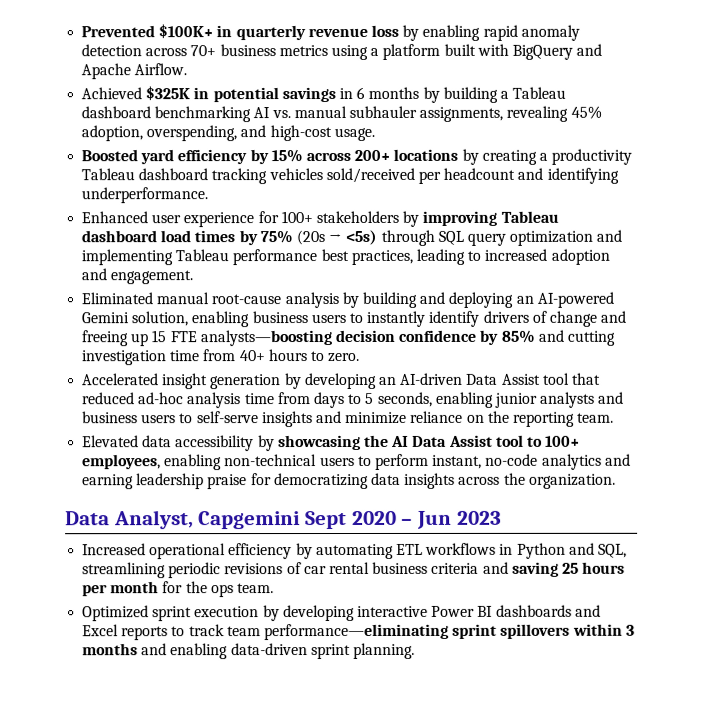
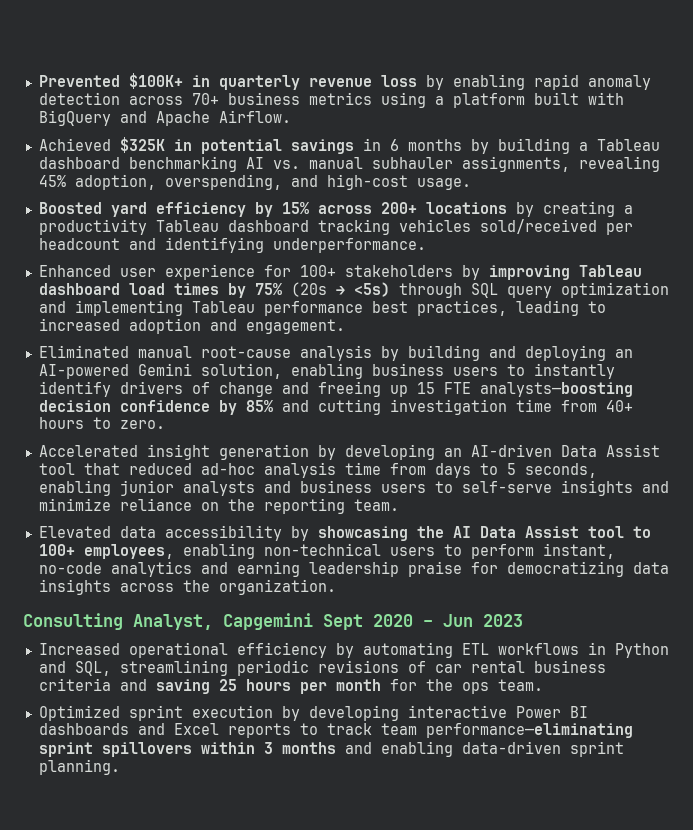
[65,511,110,526] Data -> [23,613,123,630] Consulting

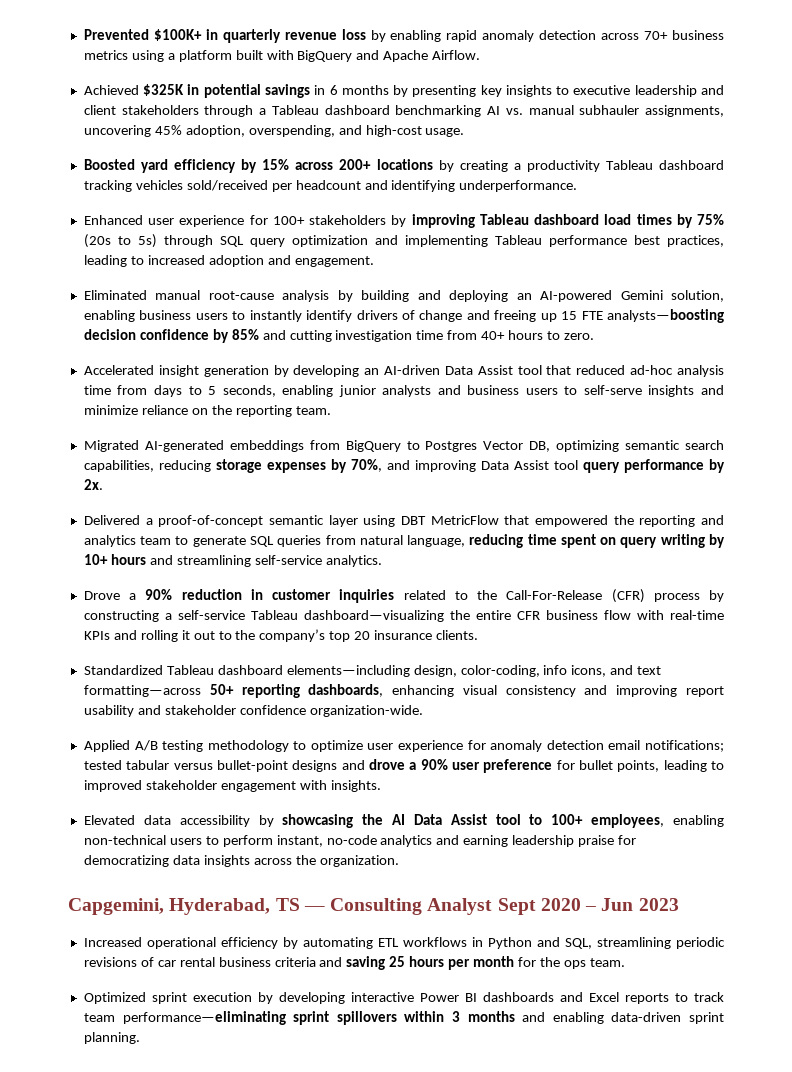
[497,138,570,154] building -> [412,85,724,97] [83,105,254,117] presenting key insights to executive leadership and client stakeholders through
[578,156,660,172] revealing -> [83,125,151,137] uncovering
[335,282,390,297] → <5s) -> [117,234,157,248] to 5s)
(399, 505) none -> [83,440,724,452] [83,459,725,473] [83,479,103,490] [83,515,725,527] [83,534,725,548] [83,554,382,567] [83,589,724,603] [83,610,724,622] [83,629,479,642] [83,665,662,677] [83,684,724,698] [83,705,423,717] [83,740,724,752] [83,759,724,773] [83,780,381,792] // Migrated AI-generated embeddings from BigQuery to Postgres Vector DB, optimizing semantic search capabilities, reducing storage expenses by 70%, and improving Data Assist tool query performance by 2x. // Delivered a proof-of-concept semantic layer using DBT MetricFlow that empowered the reporting and analytics team to generate SQL queries from natural language, reducing time spent on query writing by 10+ hours and streamlining self-service analytics. // Drove a 90% reduction in customer inquiries related to the Call-For-Release (CFR) process by constructing a self-service Tableau dashboard—visualizing the entire CFR business flow with real-time KPIs and rolling it out to the company’s top 20 insurance clients. // Standardized Tableau dashboard elements—including design, color-coding, info icons, and text formatting—across 50+ reporting dashboards, enhancing visual consistency and improving report usability and stakeholder confidence organization-wide. // Applied A/B testing methodology to optimize user experience for anomaly detection email notifications; tested tabular versus bullet-point designs and drove a 90% user preference for bullet points, leading to improved stakeholder engagement with insights.
[23,613,313,630] Consulting Analyst, Capgemini -> [68,898,493,915] Capgemini, Hyderabad, TS — Consulting Analyst

